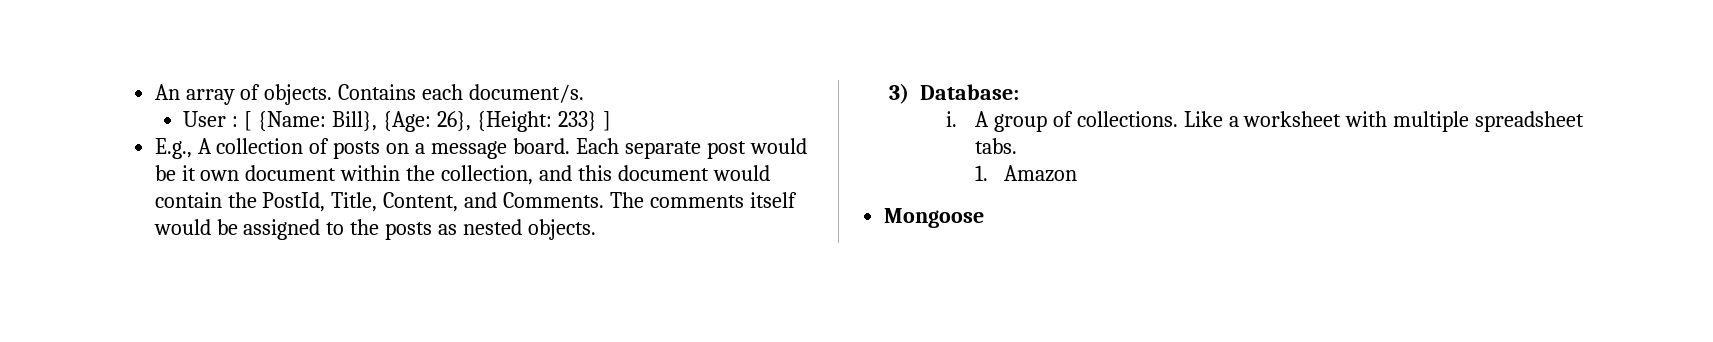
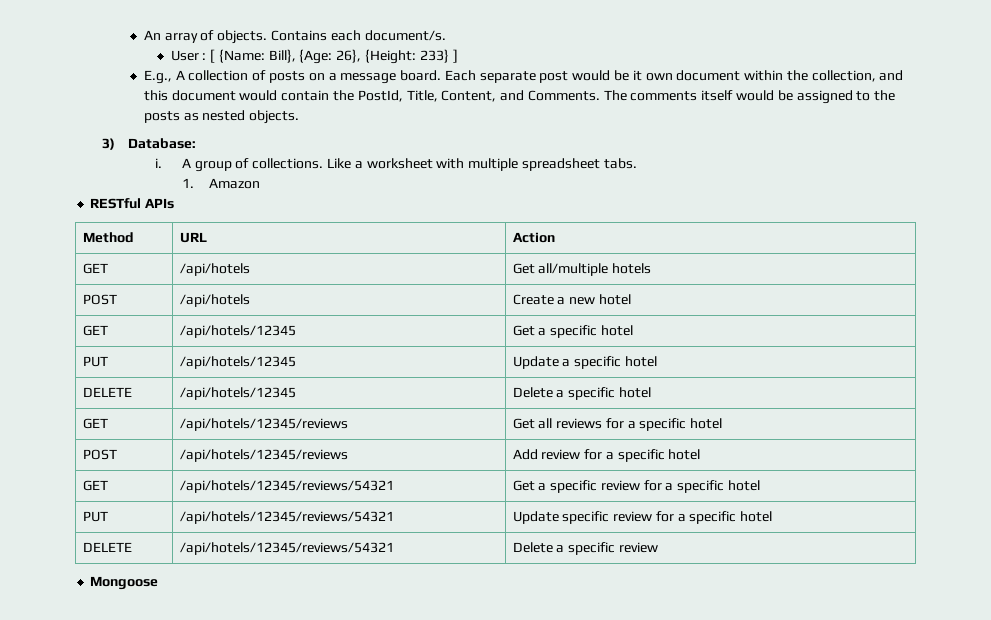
(1077, 173) none -> [90,198,175,209] [82,232,134,243] [179,232,207,243] [512,232,555,243] [82,263,108,274] [179,263,250,276] [512,263,652,276] [82,294,117,305] [179,294,250,307] [512,294,631,305] [82,325,108,336] [179,325,296,338] [512,325,633,338] [82,356,108,367] [179,356,296,369] [512,356,657,369] [82,387,132,397] [179,387,296,400] [512,387,651,400] [82,418,108,429] [179,418,348,431] [512,418,723,431] [82,449,117,460] [179,449,348,462] [512,449,701,462] [82,480,108,491] [179,480,394,493] [512,480,760,493] [82,511,108,522] [179,511,394,524] [512,511,773,524] [82,542,132,552] [179,542,394,555] [512,542,658,555] // RESTful APIs // Method | URL | Action // GET | /api/hotels | Get all/multiple hotels // POST | /api/hotels | Create a new hotel // GET | /api/hotels/12345 | Get a specific hotel // PUT | /api/hotels/12345 | Update a specific hotel // DELETE | /api/hotels/12345 | Delete a specific hotel // GET | /api/hotels/12345/reviews | Get all reviews for a specific hotel // POST | /api/hotels/12345/reviews | Add review for a specific hotel // GET | /api/hotels/12345/reviews/54321 | Get a specific review for a specific hotel // PUT | /api/hotels/12345/reviews/54321 | Update specific review for a specific hotel // DELETE | /api/hotels/12345/reviews/54321 | Delete a specific review

